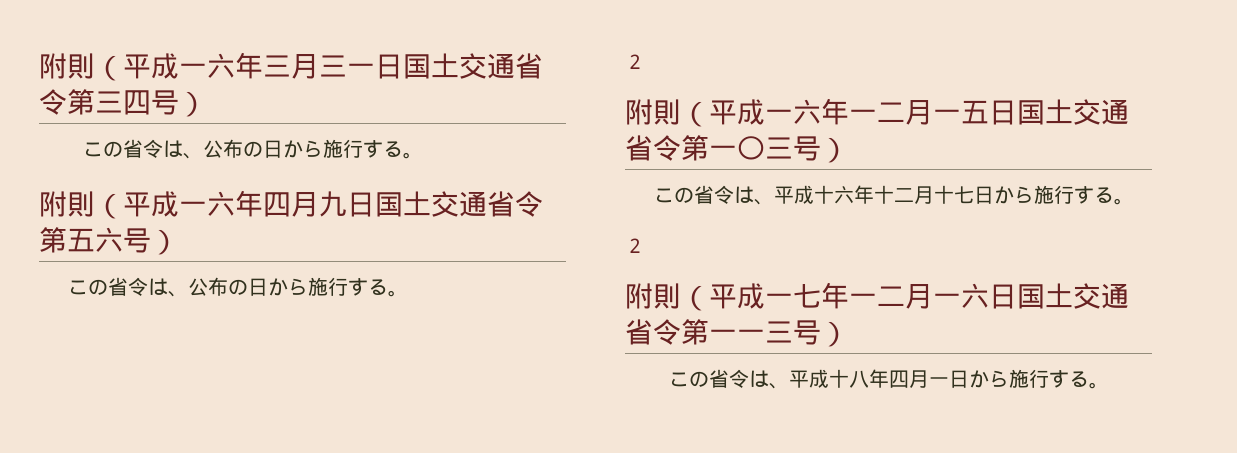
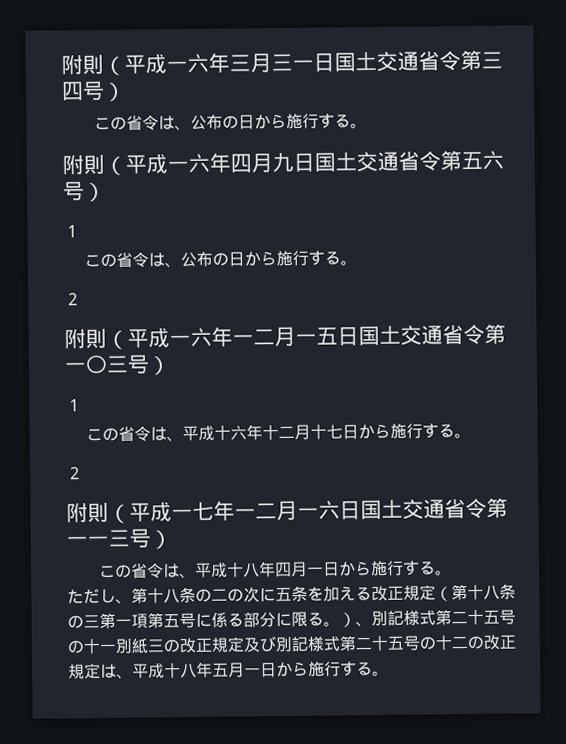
(179, 242) none -> [63,224,81,238] // １
(849, 150) none -> [65,398,83,412] // １
(1109, 385) none -> [67,583,516,604] [67,609,516,629] [67,634,516,655] [68,661,389,680] // ただし、第十八条の二の次に五条を加える改正規定（第十八条の三第一項第五号に係る部分に限る。）、別記様式第二十五号の十一別紙三の改正規定及び別記様式第二十五号の十二の改正規定は、平成十八年五月一日から施行する。

